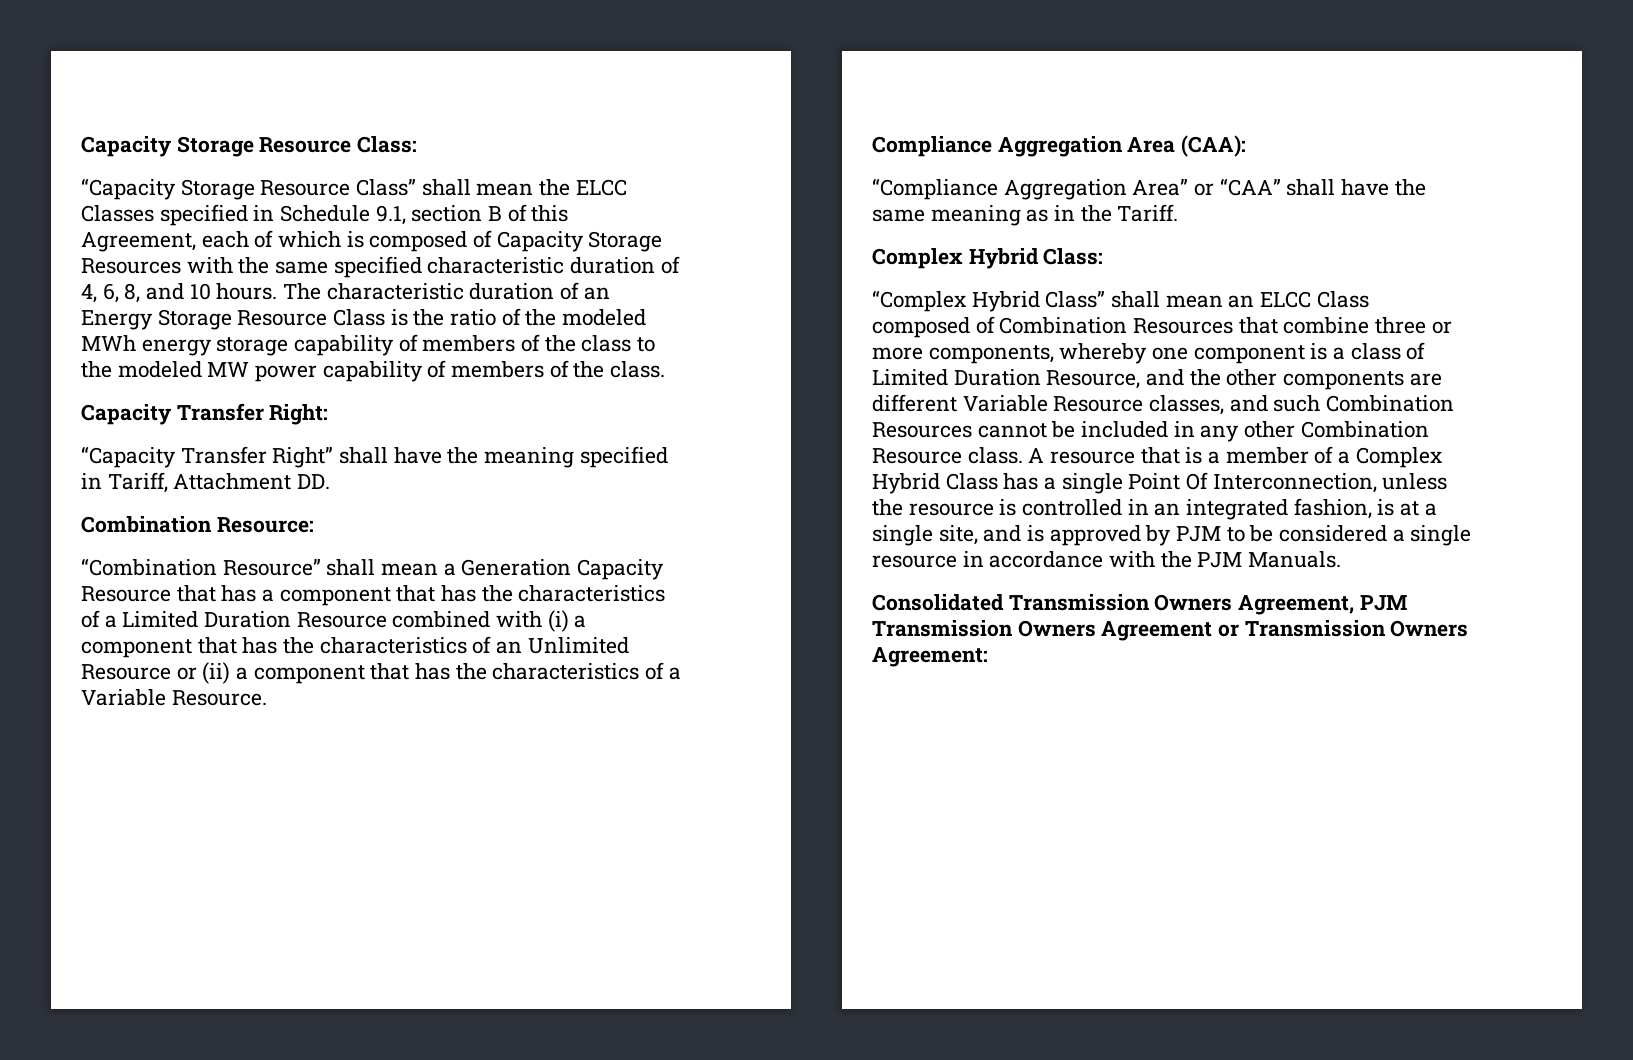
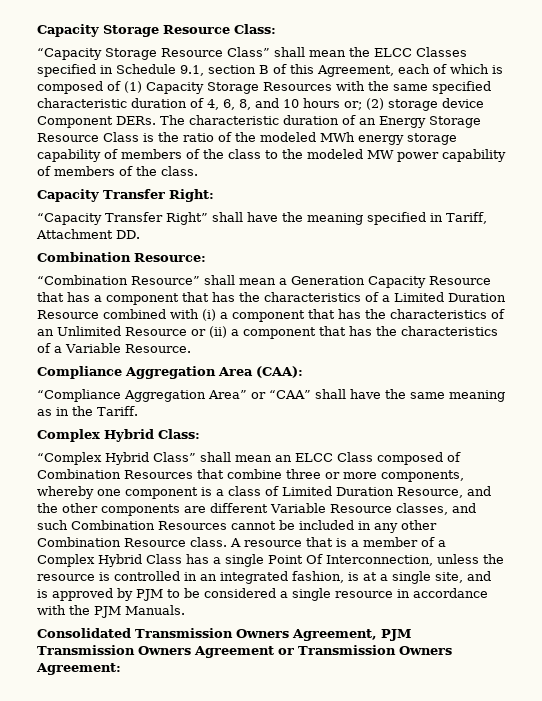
(493, 239) none -> [124,81,142,93] (1)
[216,283,278,300] hours. -> [303,98,484,111] [37,116,156,128] hours or; (2) storage device Component DERs.

